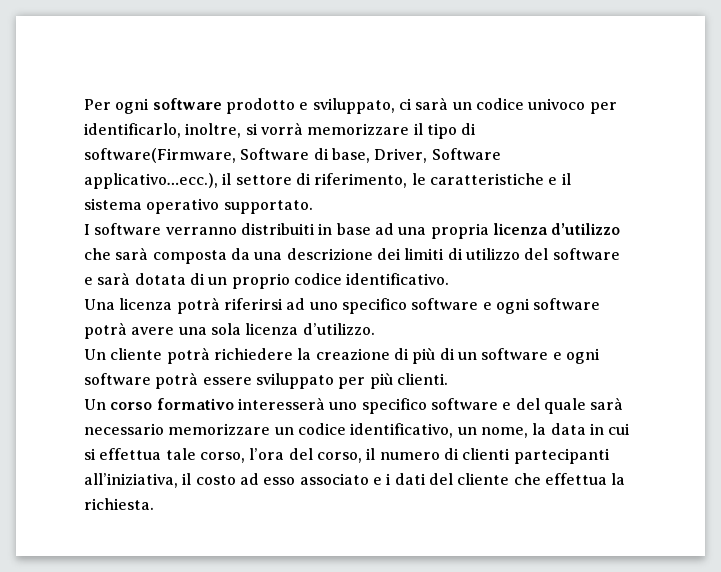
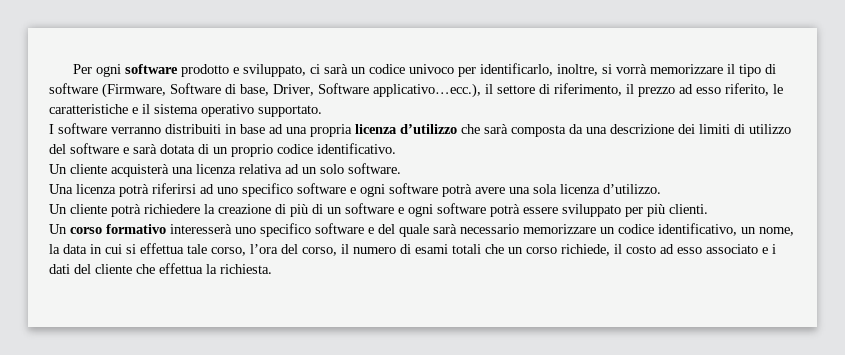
[84,148,236,163] software(Firmware, -> [49,83,166,98] software (Firmware,
(408, 180) none -> [626,83,769,97] il prezzo ad esso riferito,
(450, 279) none -> [49,163,401,177] // Un cliente acquisterà una licenza relativa ad un solo software.
[462,448,610,464] [84,473,178,488] clienti partecipanti all’iniziativa, -> [415,244,610,256] esami totali che un corso richiede,

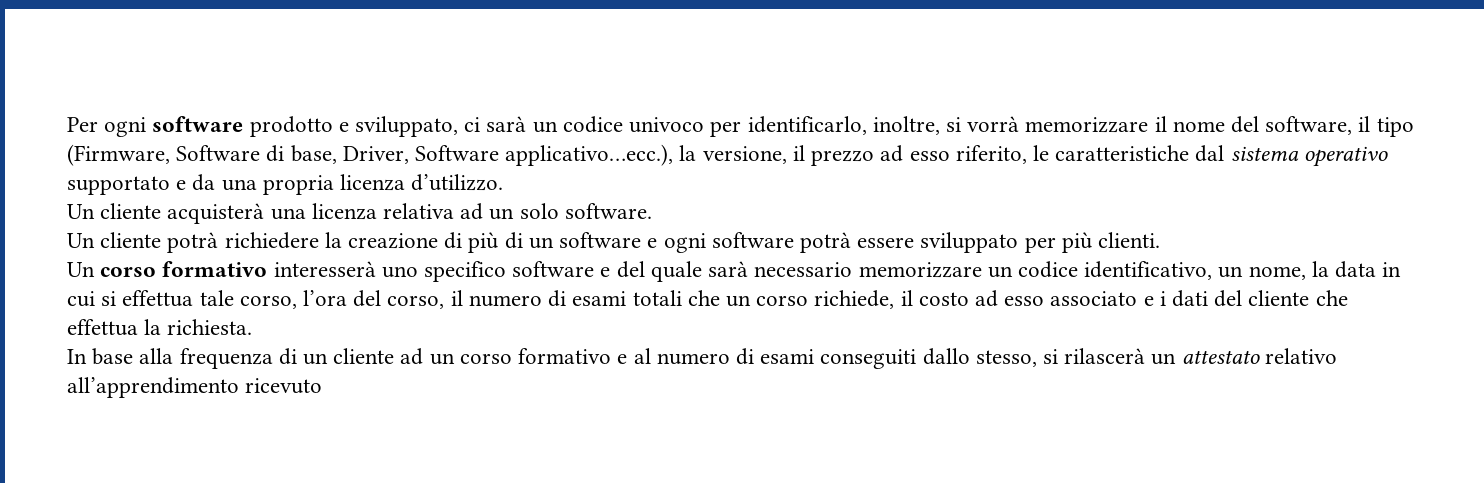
[739,64,777,77] [49,83,98,94] tipo di software -> [1172,116,1414,137] nome del software, il tipo
[485,83,622,96] il settore di riferimento, -> [679,145,787,164] la versione,
[132,104,322,117] [49,123,791,137] [49,143,396,157] e il sistema operativo supportato. // I software verranno distribuiti in base ad una propria licenza d’utilizzo che sarà composta da una descrizione dei limiti di utilizzo del software e sarà dotata di un proprio codice identificativo. -> [1195,145,1388,167] [67,174,504,195] dal sistema operativo supportato e da una propria licenza d’utilizzo.
[49,183,661,197] // Una licenza potrà riferirsi ad uno specifico software e ogni software potrà avere una sola licenza d’utilizzo. -> (652, 211) none
(272, 269) none -> [67,348,1337,369] [67,377,323,398] // In base alla frequenza di un cliente ad un corso formativo e al numero di esami conseguiti dallo stesso, si rilascerà un attestato relativo all’apprendimento ricevuto

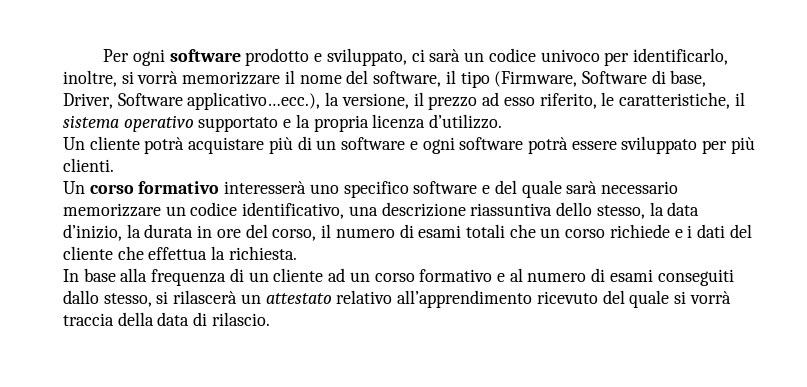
[1055,145,1225,162] caratteristiche dal -> [618,92,745,109] caratteristiche, il
[192,174,257,191] da una -> [295,114,310,128] la
[67,203,652,224] // Un cliente acquisterà una licenza relativa ad un solo software. -> (503, 121) none
[224,232,463,249] richiedere la creazione di -> [188,137,265,154] acquistare
[1218,261,1402,280] [67,290,348,309] un nome, la data in cui si effettua tale corso, l’ora -> [348,202,700,219] [63,224,241,241] una descrizione riassuntiva dello stesso, la data d’inizio, la durata in ore
[814,290,1138,309] richiede, il costo ad esso associato -> [609,224,670,238] richiede
(323, 386) none -> [602,290,731,308] [63,312,270,326] del quale si vorrà traccia della data di rilascio.

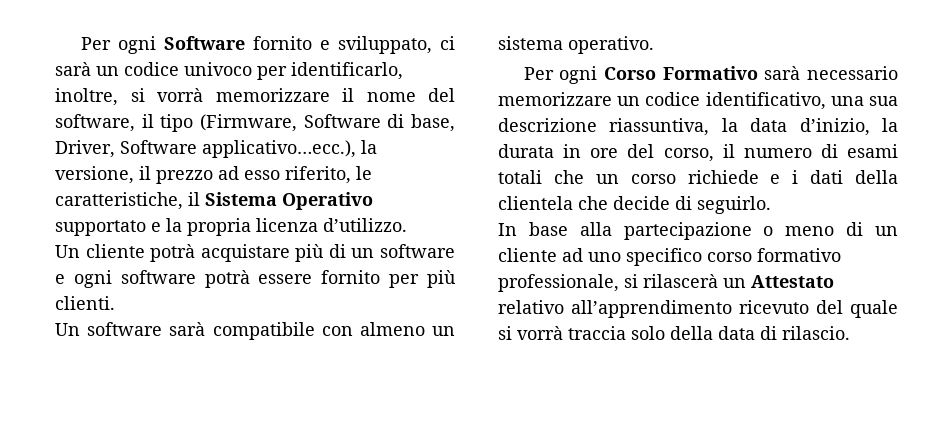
[103,48,310,66] Per ogni software prodotto -> [80,36,312,54] Per ogni Software fornito
[63,115,194,132] sistema operativo -> [205,192,373,210] Sistema Operativo
[621,136,698,154] sviluppato -> [321,270,381,284] fornito
[89,180,562,198] corso formativo interesserà uno specifico software e del quale -> [87,322,456,340] [498,36,654,54] [523,66,758,84] software sarà compatibile con almeno un sistema operativo. // Per ogni Corso Formativo
[381,202,645,219] descrizione riassuntiva dello stesso, -> [869,96,898,106] [498,118,710,136] sua descrizione riassuntiva,
[729,224,752,238] [63,246,297,260] del cliente che effettua la richiesta. -> [855,170,898,184] [498,196,771,214] della clientela che decide di seguirlo.
[151,269,227,286] frequenza -> [623,222,835,240] partecipazione o meno
[349,268,734,286] [63,290,152,307] un corso formativo e al numero di esami conseguiti dallo stesso, -> [588,248,841,266] [498,274,619,292] uno specifico corso formativo professionale,
[265,293,332,304] attestato -> [751,275,834,288] Attestato
(114, 319) none -> [631,326,665,340] solo

